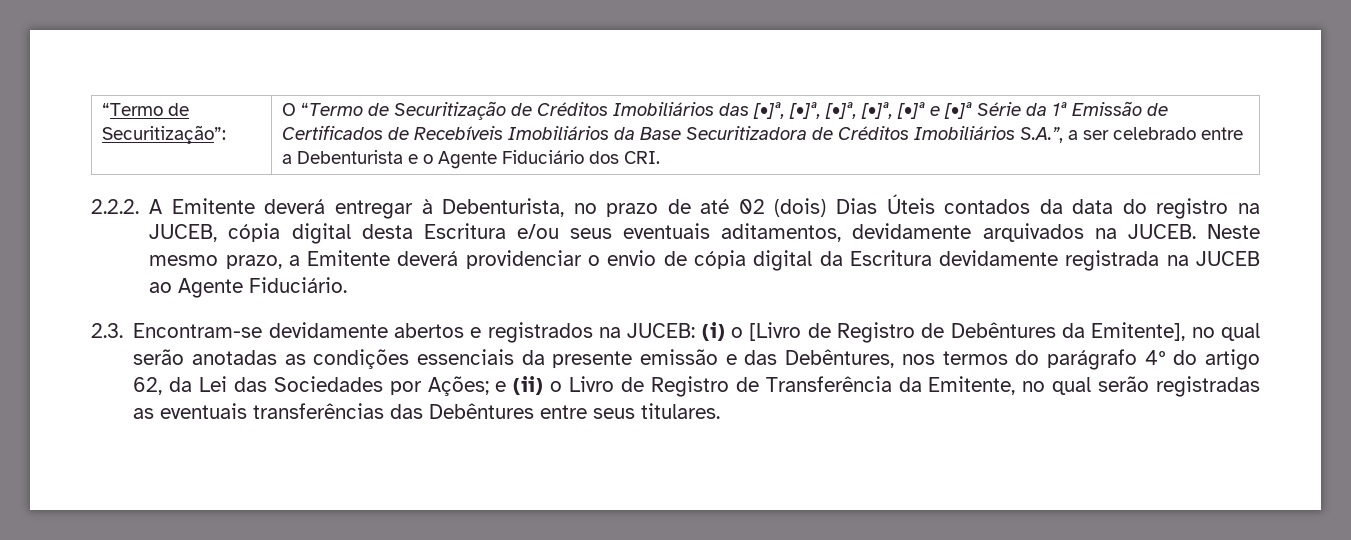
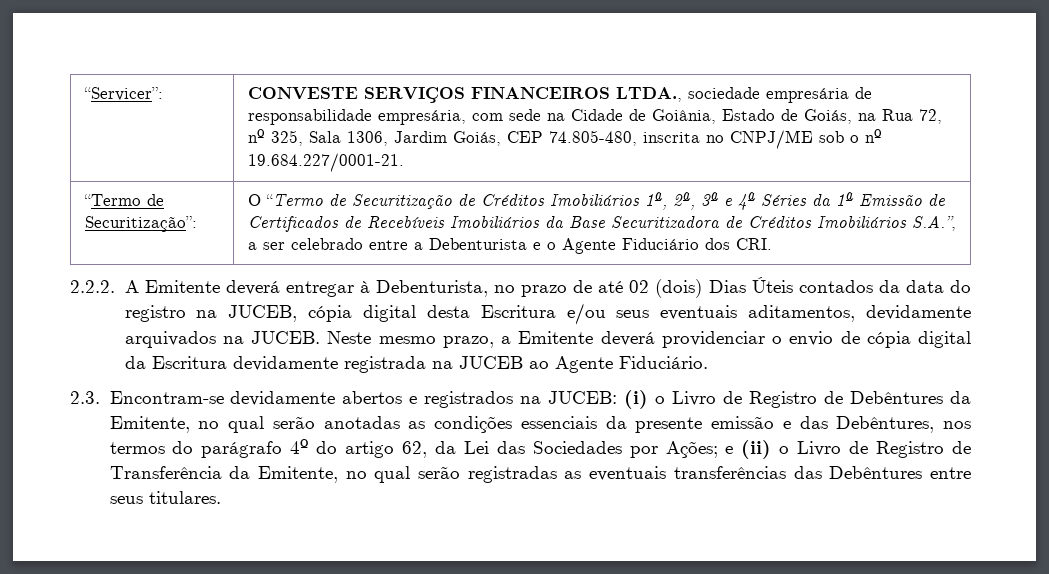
(102, 109) none -> [83,87,163,101] [247,87,872,103] [247,109,942,125] [247,129,882,149] [247,153,404,172] “Servicer”: | CONVESTE SERVIÇOS FINANCEIROS LTDA., sociedade empresária de responsabilidade empresária, com sede na Cidade de Goiânia, Estado de Goiás, na Rua 72, nº 325, Sala 1306, Jardim Goiás, CEP 74.805-480, inscrita no CNPJ/ME sob o nº 19.684.227/0001-21. //
[719,102,1022,119] das [•]ª, [•]ª, [•]ª, [•]ª, [•]ª e [•]ª Série -> [644,192,807,210] 1ª, 2ª, 3ª e 4ª Séries
[749,322,802,341] [Livro -> [672,391,717,406] Livro
[1091,322,1186,341] Emitente], -> [109,416,190,433] Emitente,

